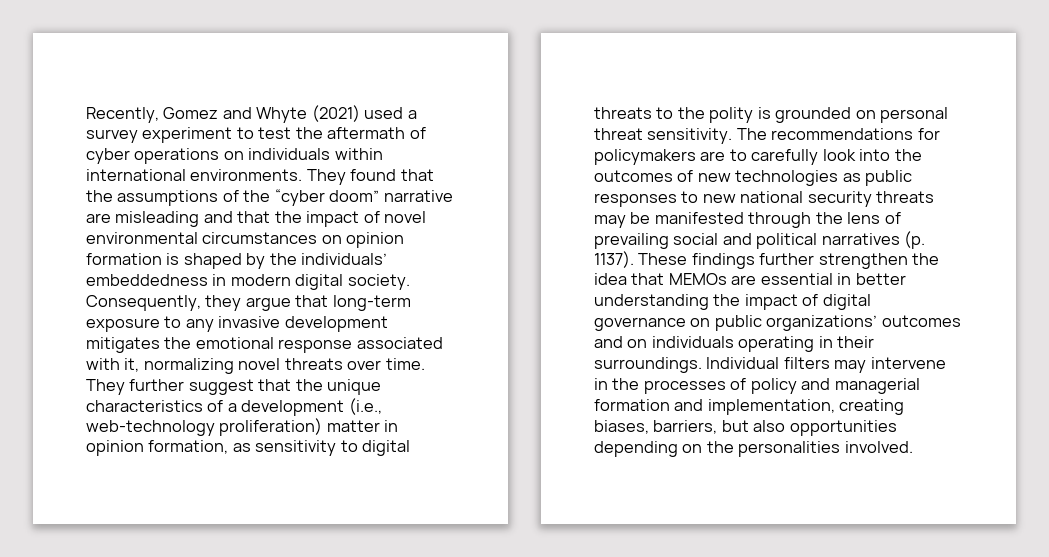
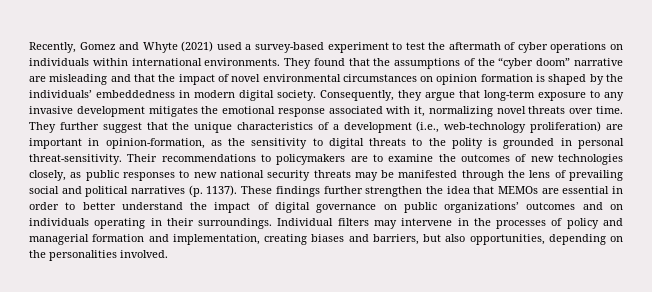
[86,129,138,143] survey -> [254,42,324,53] survey-based
[326,420,399,432] [86,440,251,456] matter in opinion formation, as -> [606,124,623,130] [29,138,246,149] are important in opinion-formation, as the
[855,107,949,123] [594,128,940,144] [594,149,891,165] on personal threat sensitivity. The recommendations for policymakers are to carefully look into -> [560,138,624,149] [29,154,434,165] in personal threat-sensitivity. Their recommendations to policymakers are to examine
(839, 178) none -> [29,170,66,181] closely,
[855,273,906,285] [594,294,709,310] better understanding -> [29,202,183,210] order to better understand
[594,420,649,434] biases, -> [311,234,369,242] biases and
[789,420,897,436] opportunities -> [469,234,545,245] opportunities,

